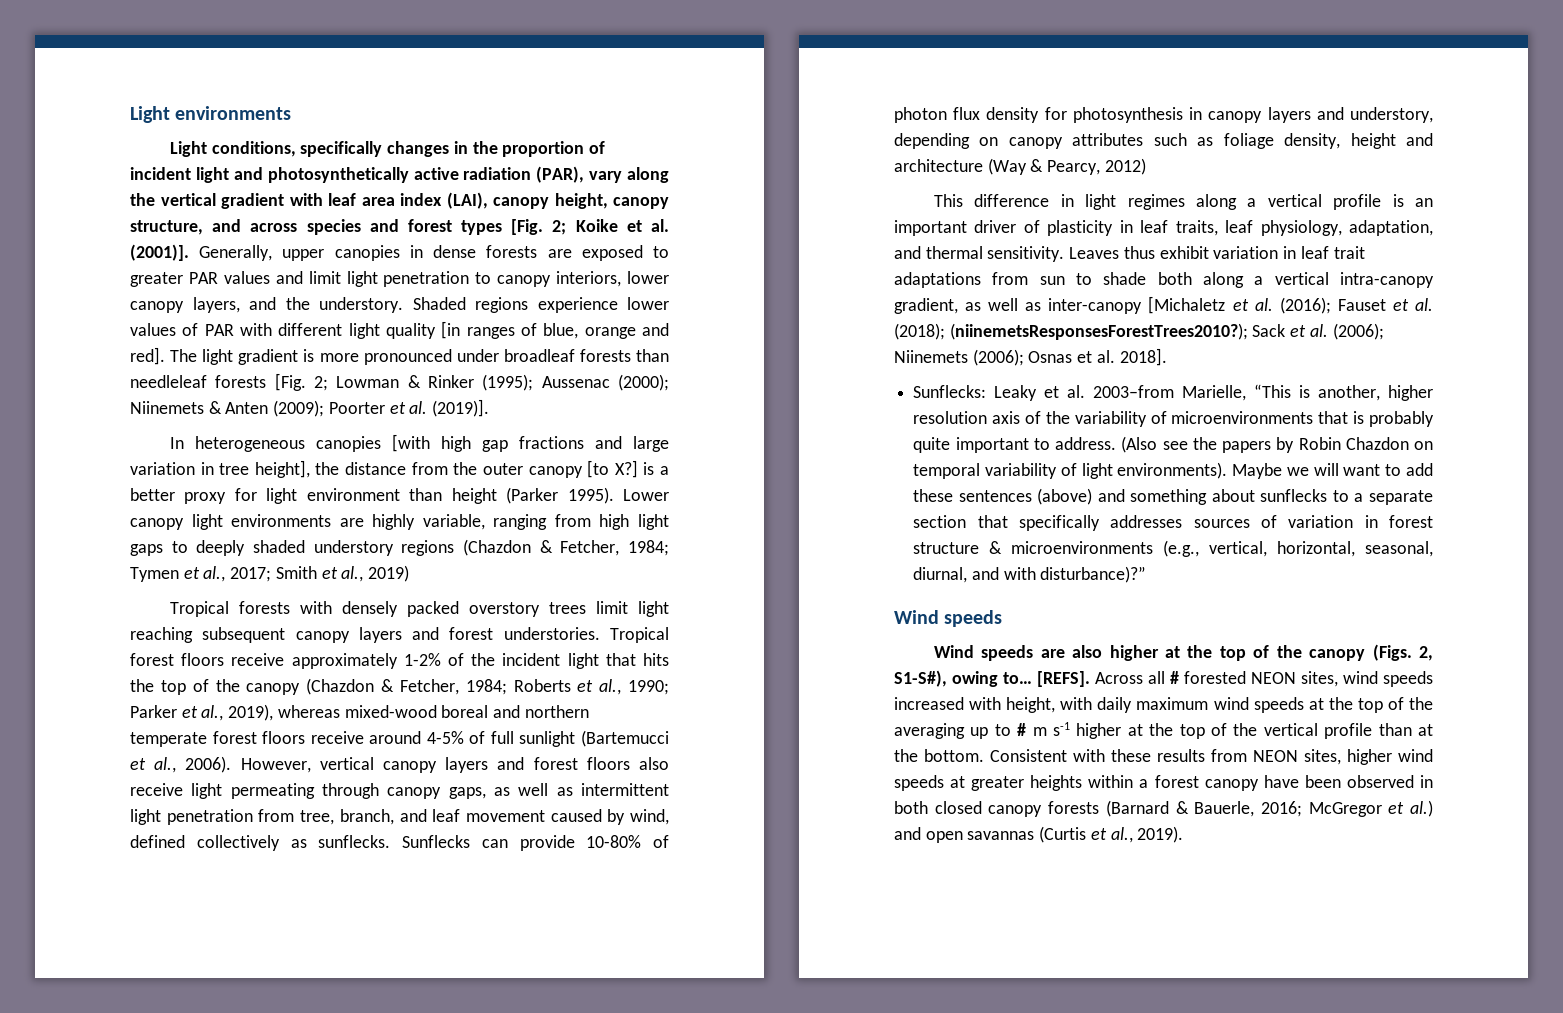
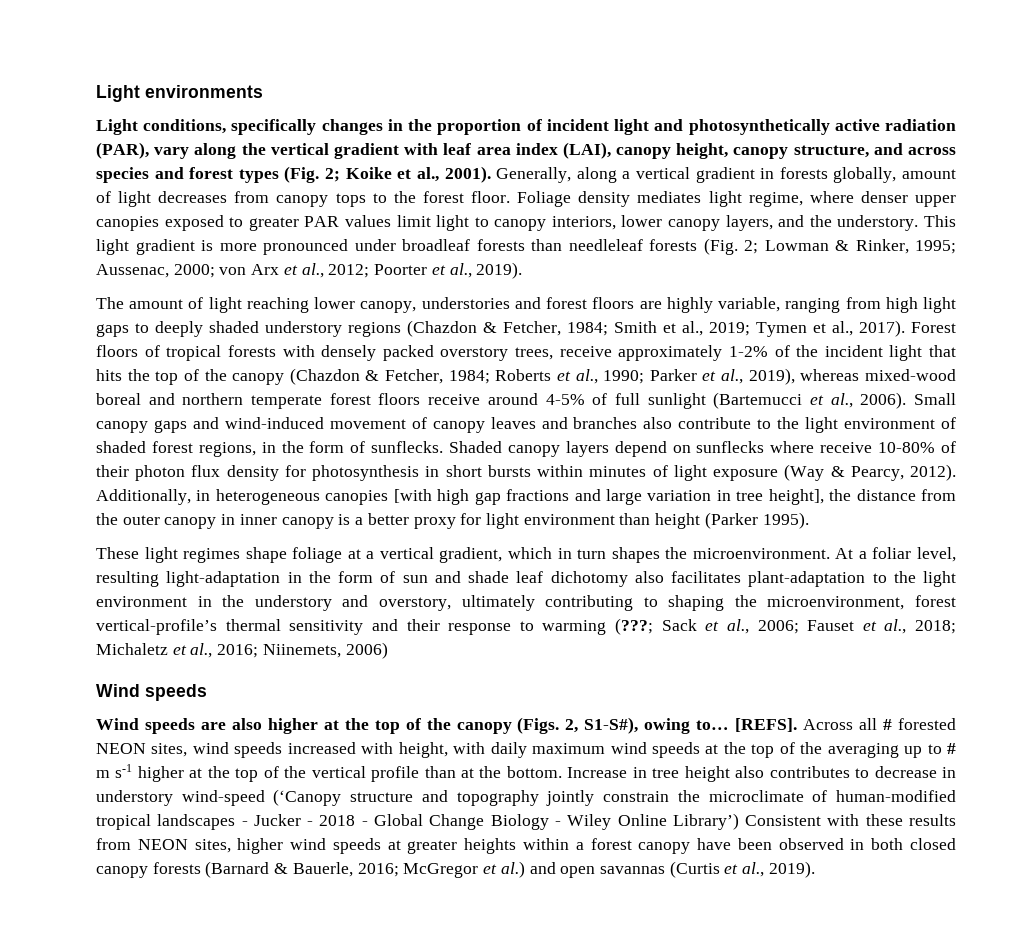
[511,219,544,235] [Fig. -> [284,166,320,183] (Fig.
[651,219,669,232] [130,244,572,261] al. (2001)]. Generally, upper canopies in dense forests are -> [416,166,956,183] [96,191,957,207] [96,216,159,231] al., 2001). Generally, along a vertical gradient in forests globally, amount of light decreases from canopy tops to the forest floor. Foliage density mediates light regime, where denser upper canopies
[275,271,470,287] and limit light penetration -> [396,215,470,231] limit light
[412,297,669,313] [130,321,669,339] [130,347,198,365] Shaded regions experience lower values of PAR with different light quality [in ranges of blue, orange and red]. The -> [924,215,957,227] This
[274,373,306,391] [Fig. -> [703,238,738,255] (Fig.
[428,374,669,391] [130,399,490,417] [169,434,669,452] [130,460,670,478] [130,487,670,504] [130,514,332,530] Rinker (1995); Aussenac (2000); Niinemets & Anten (2009); Poorter et al. (2019)]. // In heterogeneous canopies [with high gap fractions and large variation in tree height], the distance from the outer canopy [to X?] is a better proxy for light environment than height (Parker 1995). Lower canopy light environments -> [855,239,956,254] [96,262,523,279] [96,297,635,313] Rinker, 1995; Aussenac, 2000; von Arx et al., 2012; Poorter et al., 2019). // The amount of light reaching lower canopy, understories and forest floors
[130,565,410,582] [169,601,229,617] Tymen et al., 2017; Smith et al., 2019) // Tropical -> [614,320,956,337] [96,345,222,361] Smith et al., 2019; Tymen et al., 2017). Forest floors of tropical
[548,601,669,617] [130,627,669,643] [130,653,225,666] trees limit light reaching subsequent canopy layers and forest understories. Tropical forest floors -> [515,347,553,360] trees,
[240,757,669,773] [130,783,669,799] [130,809,669,825] [130,835,575,851] However, vertical canopy layers and forest floors also receive light permeating through canopy gaps, as well as intermittent light penetration from tree, branch, and leaf movement caused by wind, defined collectively as sunflecks. Sunflecks can provide -> [914,393,956,405] [96,417,956,433] [96,441,873,457] Small canopy gaps and wind-induced movement of canopy leaves and branches also contribute to the light environment of shaded forest regions, in the form of sunflecks. Shaded canopy layers depend on sunflecks where receive
(669, 841) none -> [96,465,129,477] their
[1208,107,1433,123] [894,133,1433,149] [894,158,1146,175] [933,194,1433,210] [894,220,1433,236] [894,246,1365,262] [894,272,1434,288] [894,296,1433,314] [894,323,1384,340] [894,348,1167,366] [913,384,1433,401] [913,411,1434,427] [913,436,1433,453] [913,462,1433,479] [913,488,1433,505] [913,515,1433,531] [913,540,1433,557] [913,566,1147,583] canopy layers and understory, depending on canopy attributes such as foliage density, height and architecture (Way & Pearcy, 2012) // This difference in light regimes along a vertical profile is an important driver of plasticity in leaf traits, leaf physiology, adaptation, and thermal sensitivity. Leaves thus exhibit variation in leaf trait adaptations from sun to shade both along a vertical intra-canopy gradient, as well as inter-canopy [Michaletz et al. (2016); Fauset et al. (2018); (niinemetsResponsesForestTrees2010?); Sack et al. (2006); Niinemets (2006); Osnas et al. 2018]. // Sunflecks: Leaky et al. 2003–from Marielle, “This is another, higher resolution axis of the variability of microenvironments that is probably quite important to address. (Also see the papers by Robin Chazdon on temporal variability of light environments). Maybe we will want to add these sentences (above) and something about sunflecks to a separate section that specifically addresses sources of variation in forest structure & microenvironments (e.g., vertical, horizontal, seasonal, diurnal, and with disturbance)?” -> [445,464,957,481] [96,489,956,505] [96,512,809,529] [96,547,956,563] [96,571,956,587] [96,595,957,611] [96,618,956,635] [96,642,388,659] short bursts within minutes of light exposure (Way & Pearcy, 2012). Additionally, in heterogeneous canopies [with high gap fractions and large variation in tree height], the distance from the outer canopy in inner canopy is a better proxy for light environment than height (Parker 1995). // These light regimes shape foliage at a vertical gradient, which in turn shapes the microenvironment. At a foliar level, resulting light-adaptation in the form of sun and shade leaf dichotomy also facilitates plant-adaptation to the light environment in the understory and overstory, ultimately contributing to shaping the microenvironment, forest vertical-profile’s thermal sensitivity and their response to warming (???; Sack et al., 2006; Fauset et al., 2018; Michaletz et al., 2016; Niinemets, 2006)
(984, 755) none -> [567,766,957,782] [96,789,957,806] [96,813,739,830] Increase in tree height also contributes to decrease in understory wind-speed (‘Canopy structure and topography jointly constrain the microclimate of human‐modified tropical landscapes - Jucker - 2018 - Global Change Biology - Wiley Online Library’)

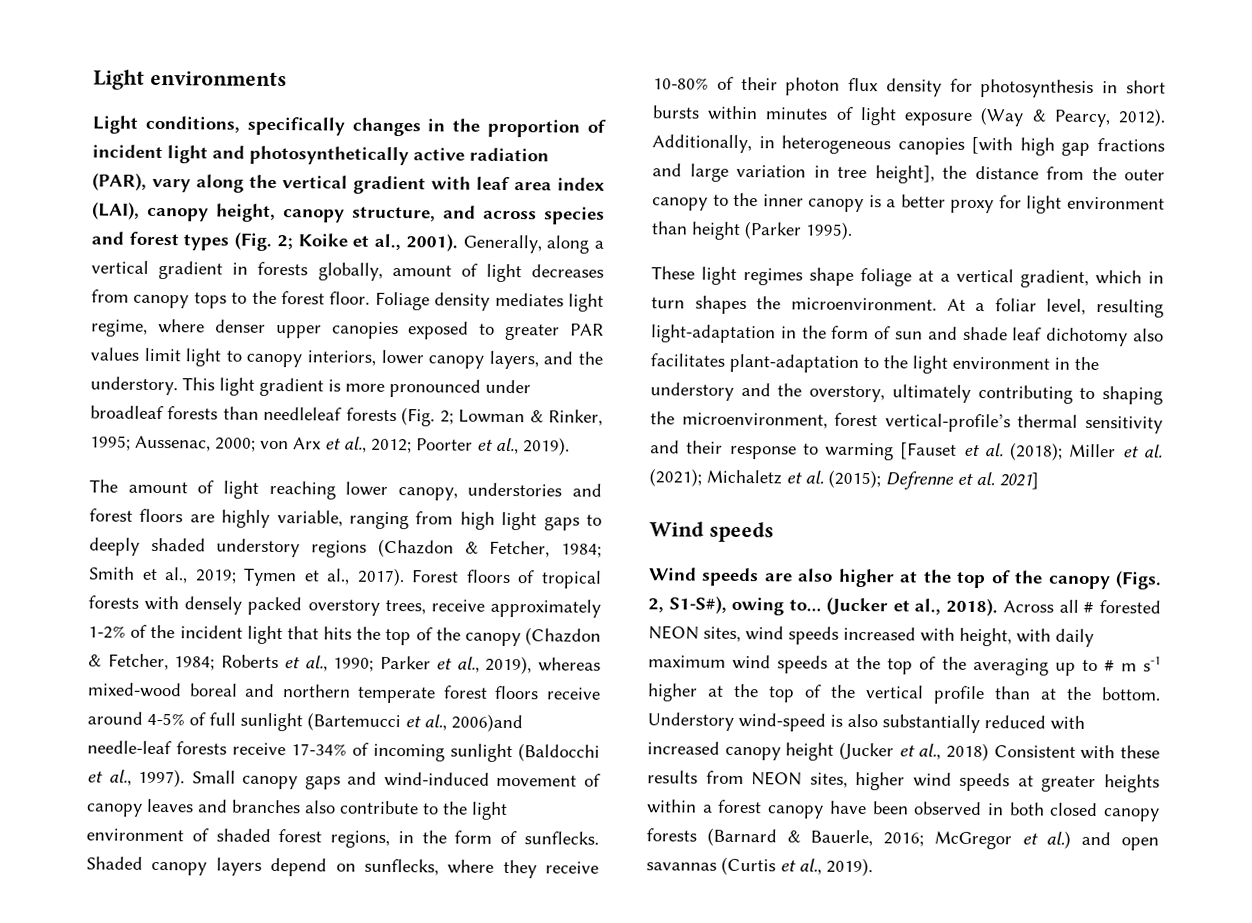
[860,392,907,409] 2006). -> [451,713,523,733] [87,740,600,763] [87,768,186,788] 2006)and needle-leaf forests receive 17-34% of incoming sunlight (Baldocchi et al., 1997).
[696,441,815,453] sunflecks where -> [363,858,537,879] sunflecks, where they
[221,514,236,525] in -> [712,192,759,207] to the
(369, 601) none -> [777,383,803,397] the
[615,618,956,635] [96,642,388,659] (???; Sack et al., 2006; Fauset et al., 2018; Michaletz et al., 2016; Niinemets, 2006) -> [900,442,1163,461] [649,468,1039,490] [Fauset et al. (2018); Miller et al. (2021); Michaletz et al. (2015); Defrenne et al. 2021]
[735,718,798,732] [REFS]. -> [825,596,999,617] (Jucker et al., 2018).
[567,766,957,782] [96,789,957,806] [96,813,739,830] Increase in tree height also contributes to decrease in understory wind-speed (‘Canopy structure and topography jointly constrain the microclimate of human‐modified tropical landscapes - Jucker - 2018 - Global Change Biology - Wiley Online Library’) -> [647,712,1085,734] [647,741,989,762] Understory wind-speed is also substantially reduced with increased canopy height (Jucker et al., 2018)

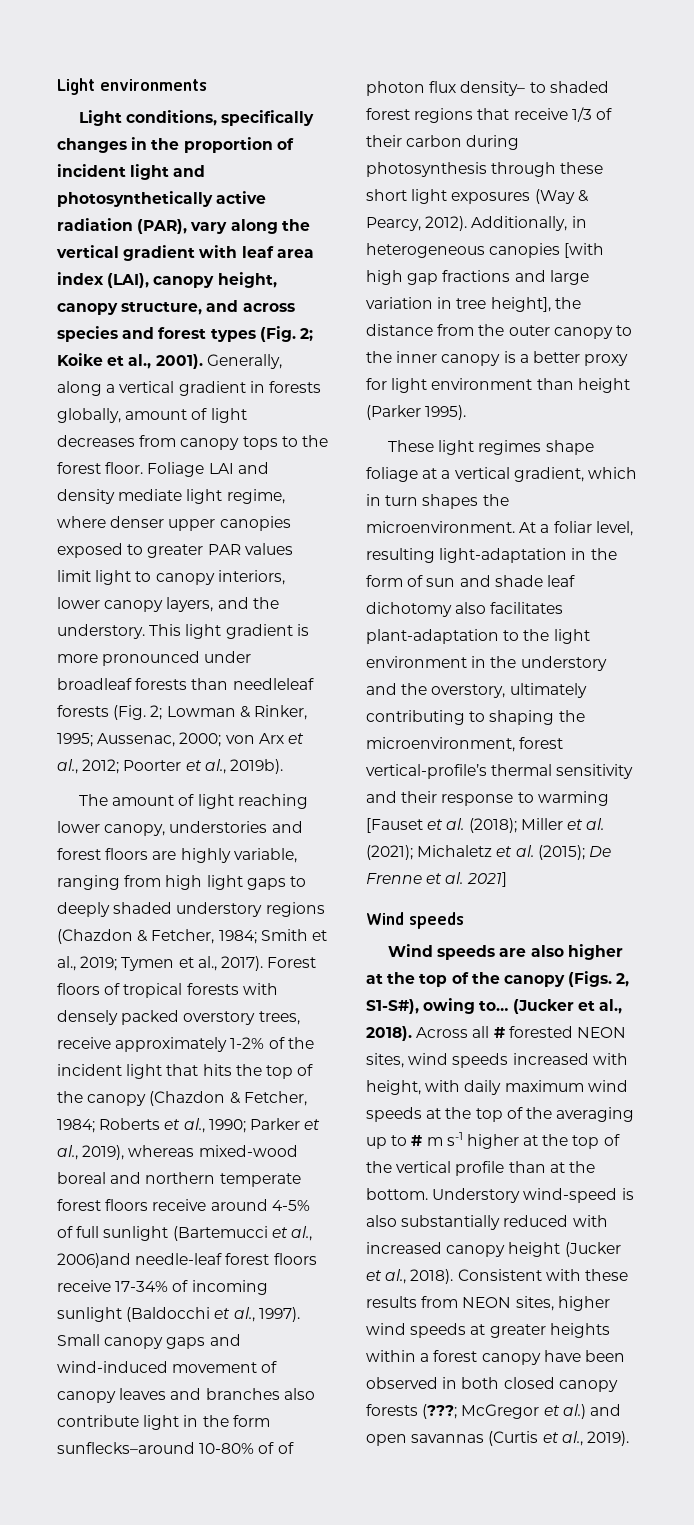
[434,292,564,311] density mediates -> [208,462,269,474] [57,489,183,504] LAI and density mediate
[523,437,570,456] 2019). -> [229,759,283,774] 2019b).
[176,741,227,755] forests -> [225,1253,317,1265] forest floors
[422,801,508,820] [86,828,599,849] [86,856,599,879] to the light environment of shaded forest regions, in the form of sunflecks. Shaded canopy layers depend on sunflecks, where they receive -> [143,1415,270,1430] [57,1442,195,1454] light in the form sunflecks–around
[740,76,778,91] their -> [277,1442,294,1454] of
[885,78,1166,98] [652,105,973,126] density for photosynthesis in short bursts within minutes of light exposure -> [460,81,609,96] [366,107,612,123] [366,135,520,150] [366,162,604,177] [366,189,531,204] density– to shaded forest regions that receive 1/3 of their carbon during photosynthesis through these short light exposures
[885,471,954,490] Defrenne -> [588,846,611,857] [366,873,422,884] De Frenne
[946,742,989,762] 2018) -> [410,1269,454,1284] 2018).
[706,827,925,847] (Barnard & Bauerle, 2016; -> [422,1404,458,1419] (???;

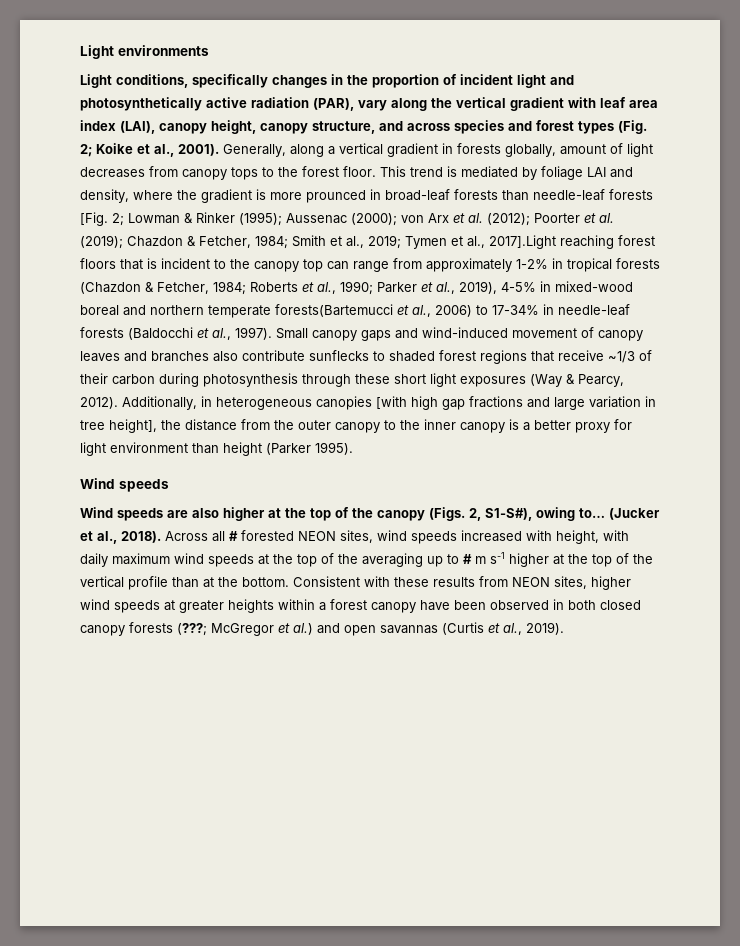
[147,462,269,477] [57,489,285,504] [57,516,291,531] [57,543,293,558] [57,570,285,585] [57,597,279,612] [57,624,309,639] [57,651,252,666] [57,678,314,690] [57,705,307,720] [57,732,304,747] [57,759,283,774] [78,794,308,809] [57,821,303,836] [57,848,297,863] [57,875,306,890] [57,902,325,917] [57,929,133,944] Foliage LAI and density mediate light regime, where denser upper canopies exposed to greater PAR values limit light to canopy interiors, lower canopy layers, and the understory. This light gradient is more pronounced under broadleaf forests than needleleaf forests (Fig. 2; Lowman & Rinker, 1995; Aussenac, 2000; von Arx et al., 2012; Poorter et al., 2019b). // The amount of light reaching lower canopy, understories and forest floors are highly variable, ranging from high light gaps to deeply shaded understory regions (Chazdon -> [380,166,633,180] [80,189,653,203] [80,212,614,226] [80,235,183,249] This trend is mediated by foliage LAI and density, where the gradient is more prounced in broad-leaf forests than needle-leaf forests [Fig. 2; Lowman & Rinker (1995); Aussenac (2000); von Arx et al. (2012); Poorter et al. (2019); Chazdon
[220,956,317,971] [57,983,278,998] [57,1010,300,1025] [57,1037,314,1052] [57,1064,314,1079] [57,1091,147,1106] 2017). Forest floors of tropical forests with densely packed overstory trees, receive approximately 1-2% of the incident light that hits the top of the canopy -> [489,235,655,249] [80,258,660,272] 2017].Light reaching forest floors that is incident to the canopy top can range from approximately 1-2% in tropical forests
[128,1145,195,1157] whereas -> [501,281,551,292] 4-5% in
[57,1199,310,1211] [57,1226,312,1241] [57,1253,317,1268] [57,1280,268,1295] [57,1307,122,1322] forest floors receive around 4-5% of full sunlight (Bartemucci et al., 2006)and needle-leaf forest floors receive 17-34% of incoming sunlight -> [275,304,630,317] [80,327,124,338] forests(Bartemucci et al., 2006) to 17-34% in needle-leaf forests
[143,1415,270,1430] [57,1442,294,1454] [366,81,526,96] light in the form sunflecks–around 10-80% of of photon flux density– -> [309,350,369,361] sunflecks
[571,107,592,122] 1/3 -> [608,351,635,363] ~1/3
[387,440,594,455] [366,467,637,482] [366,494,509,509] [366,521,633,536] [366,548,617,563] [366,575,575,587] [366,602,564,617] [366,629,590,644] [366,656,607,671] [366,683,587,698] [366,710,585,725] [366,737,564,752] [366,764,634,779] [366,791,609,806] [366,818,605,833] [366,845,611,860] [366,872,507,887] // These light regimes shape foliage at a vertical gradient, which in turn shapes the microenvironment. At a foliar level, resulting light-adaptation in the form of sun and shade leaf dichotomy also facilitates plant-adaptation to the light environment in the understory and the overstory, ultimately contributing to shaping the microenvironment, forest vertical-profile’s thermal sensitivity and their response to warming [Fauset et al. (2018); Miller et al. (2021); Michaletz et al. (2015); De Frenne et al. 2021] -> (353, 448) none
[432,1188,634,1203] [366,1215,608,1230] [366,1242,621,1257] [366,1269,454,1284] Understory wind-speed is also substantially reduced with increased canopy height (Jucker et al., 2018). -> (289, 582) none

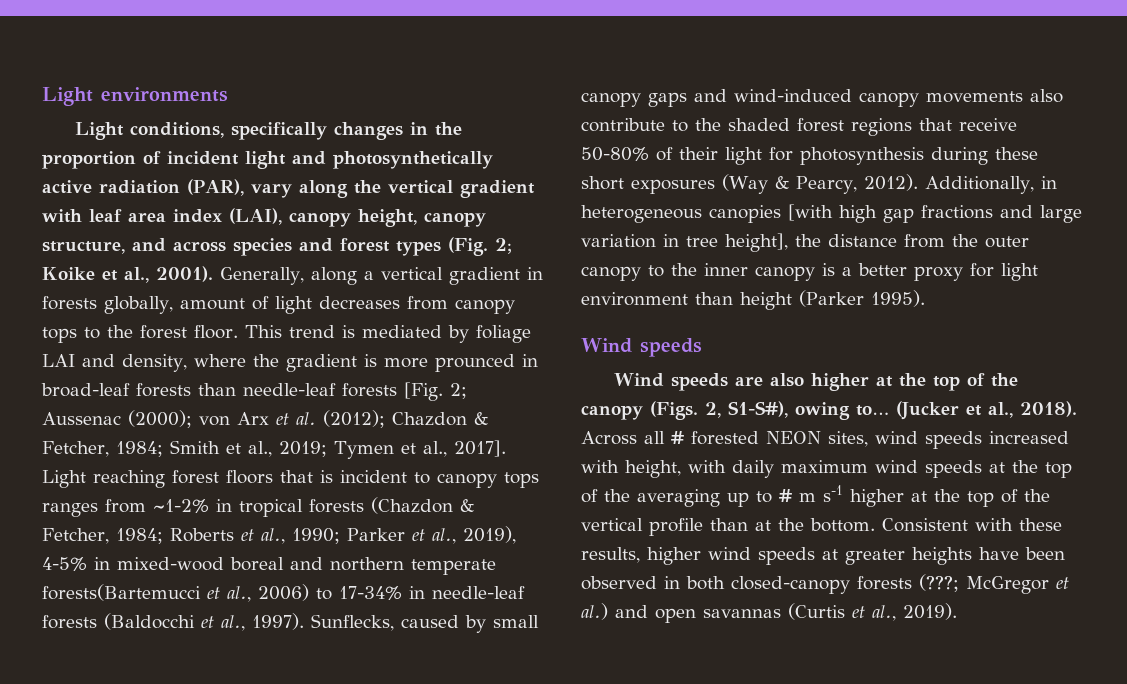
[128,212,282,226] Lowman & Rinker (1995); -> (467, 391) none
[534,213,614,223] [80,235,123,249] Poorter et al. (2019); -> (385, 419) none
[489,235,556,249] 2017].Light -> [453,440,506,457] [42,470,86,488] 2017]. Light
[230,258,548,272] the canopy top can range from approximately 1-2% -> [437,472,539,488] [42,499,209,517] canopy tops ranges from ~1-2%
[276,327,643,341] [80,350,385,362] Small canopy gaps and wind-induced movement of canopy leaves and branches also contribute sunflecks to -> [311,614,539,633] [581,89,1063,107] [581,118,721,132] Sunflecks, caused by small canopy gaps and wind-induced canopy movements also contribute to the
[608,351,635,363] ~1/3 -> [581,147,649,161] 50-80%
[112,373,351,387] carbon during photosynthesis through -> [725,147,988,165] light for photosynthesis during
[430,373,456,387] light -> (624, 183) none
[433,576,587,589] results from NEON sites, -> [581,547,640,563] results,
[278,599,416,613] within a forest canopy -> (972, 556) none
[600,600,641,610] [80,625,125,636] closed canopy -> [731,576,850,594] closed-canopy

